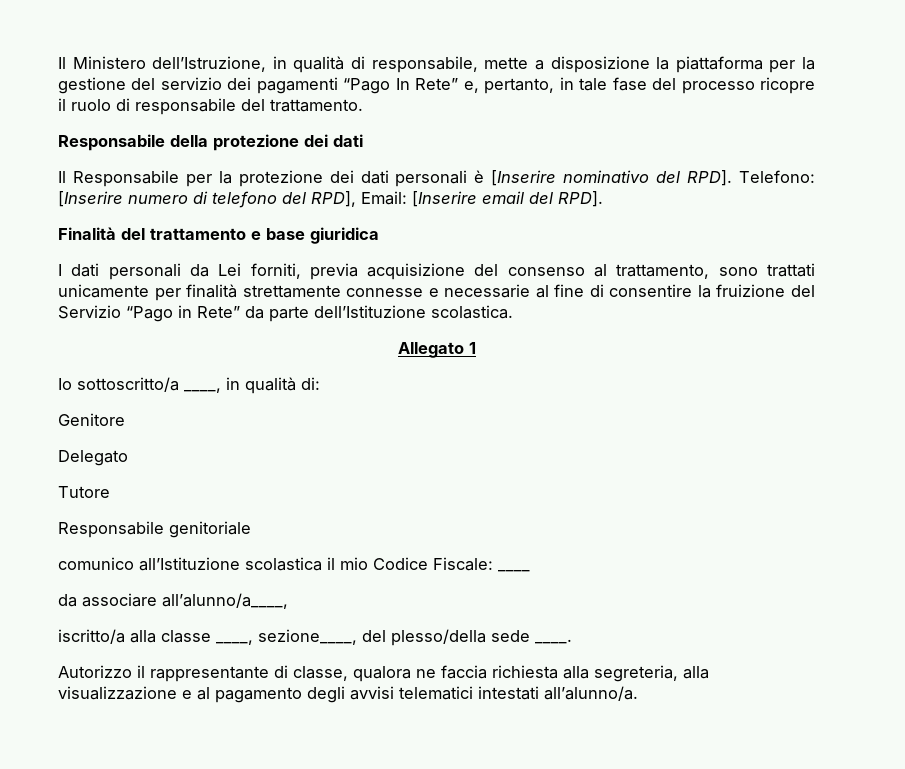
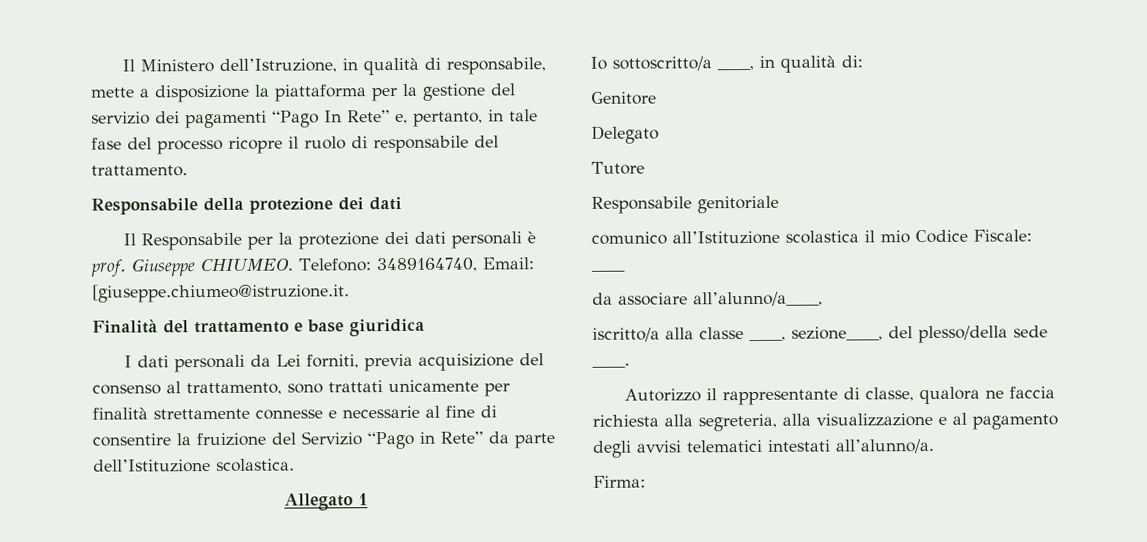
[491,170,815,186] [58,191,603,208] [Inserire nominativo del RPD]. Telefono: [Inserire numero di telefono del RPD], Email: [Inserire email del RPD]. -> [90,257,534,277] [92,283,350,303] prof. Giuseppe CHIUMEO. Telefono: 3489164740, Email: [giuseppe.chiumeo@istruzione.it.
(638, 693) none -> [593,475,646,488] // Firma:

